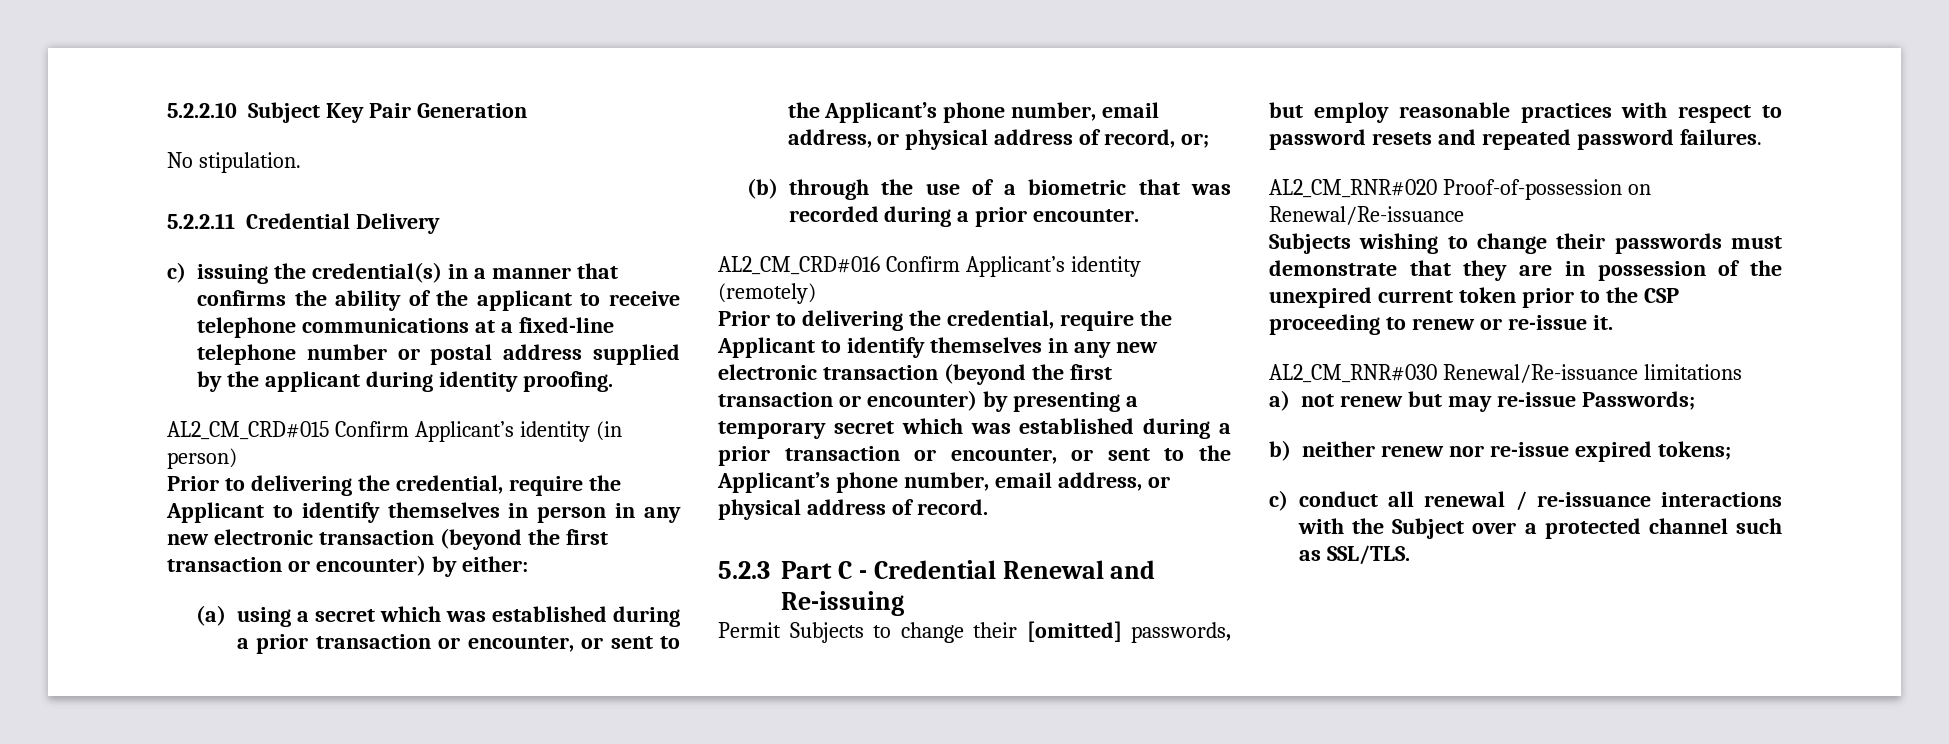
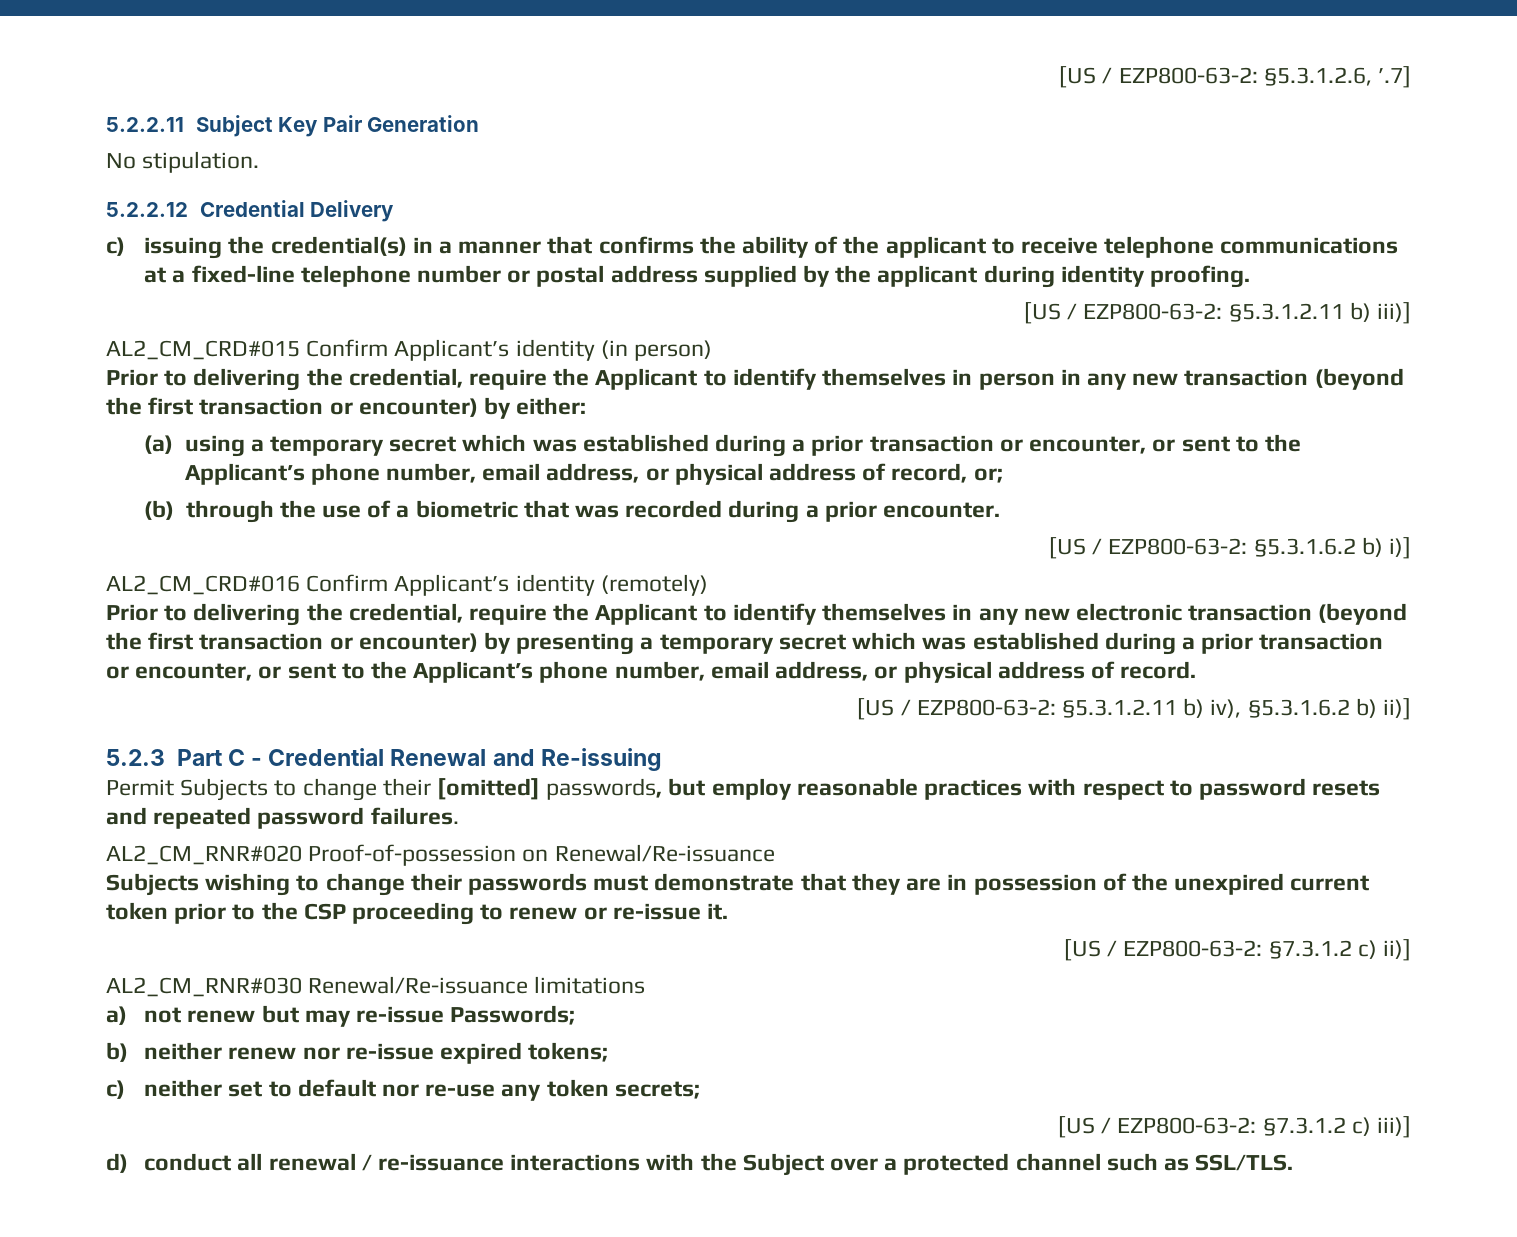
[167,102,237,118] 5.2.2.10 -> [1059,66,1411,88] [106,117,184,132] [US / EZP800-63-2: §5.3.1.2.6, ’.7] // 5.2.2.11
[167,213,235,229] 5.2.2.11 -> [106,202,188,217] 5.2.2.12
(613, 381) none -> [1023,302,1412,324] // [US / EZP800-63-2: §5.3.1.2.11 b) iii)]
[213,529,313,545] electronic -> (1179, 379) none
(309, 616) none -> [270,436,385,456] temporary
(1140, 215) none -> [1048,537,1412,559] // [US / EZP800-63-2: §5.3.1.6.2 b) i)]
(988, 507) none -> [857,698,1412,720] // [US / EZP800-63-2: §5.3.1.2.11 b) iv), §5.3.1.6.2 b) ii)]
(1613, 322) none -> [1063,939,1412,961] // [US / EZP800-63-2: §7.3.1.2 c) ii)]
(1288, 500) none -> [144,1079,700,1101] [1057,1116,1412,1138] [106,1153,128,1173] neither set to default nor re-use any token secrets; // [US / EZP800-63-2: §7.3.1.2 c) iii)] // d)

